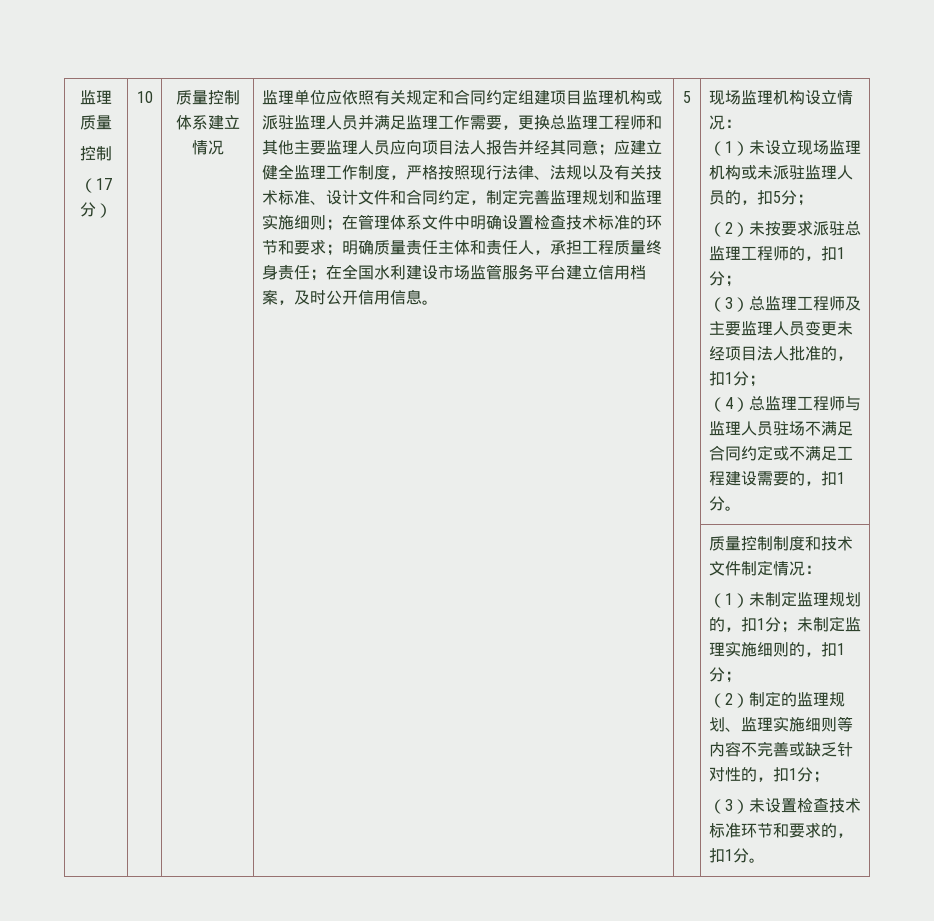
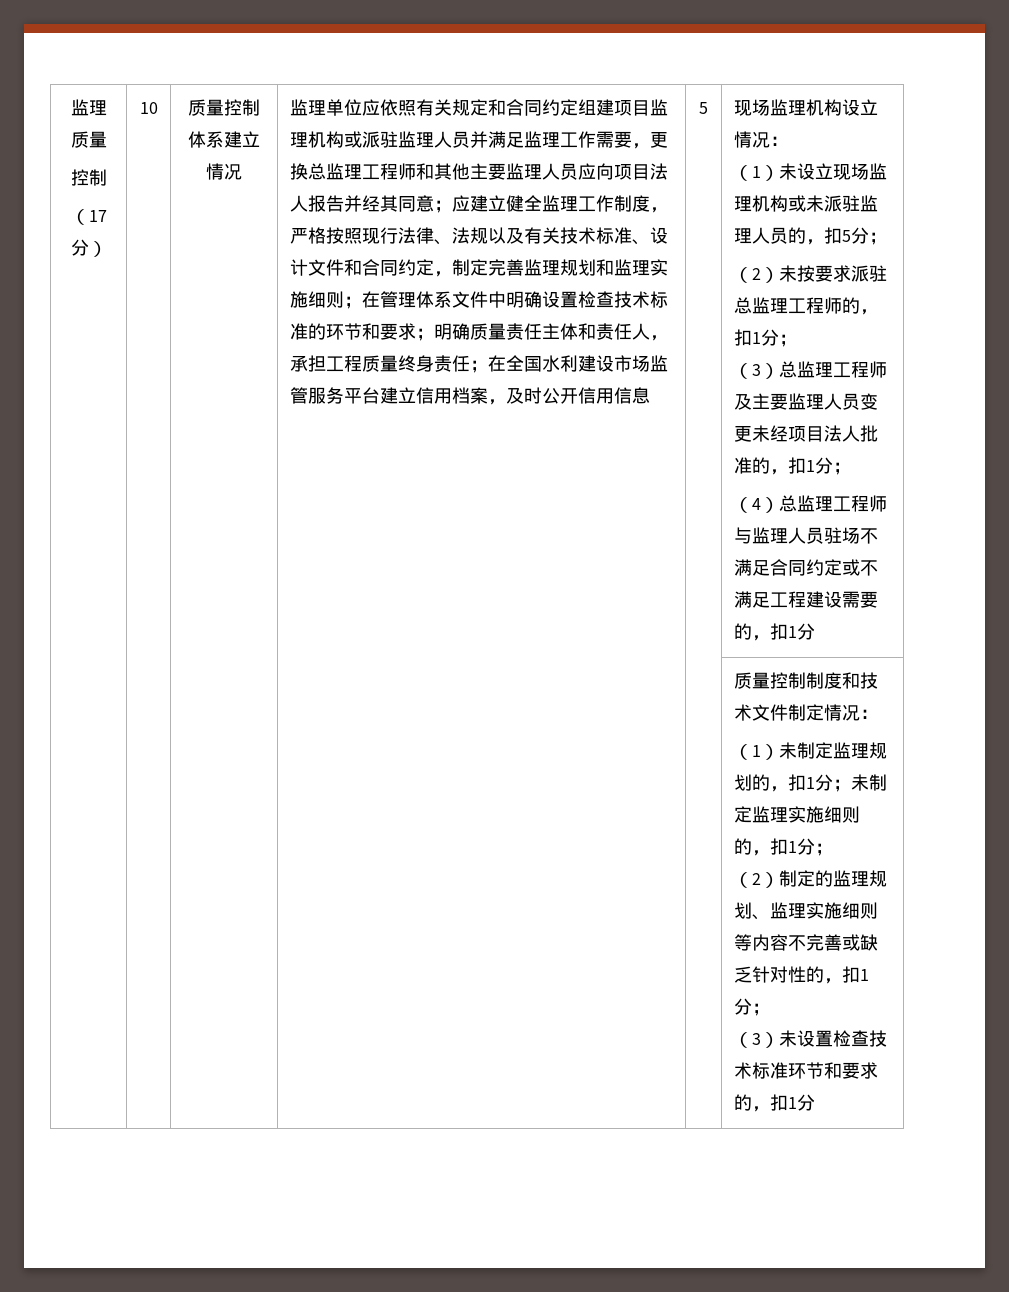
[421,300,438,305] 。 -> (650, 395) none
[724,506,741,511] 。 -> (815, 631) none
[748,858,765,863] 。 -> (815, 1102) none

